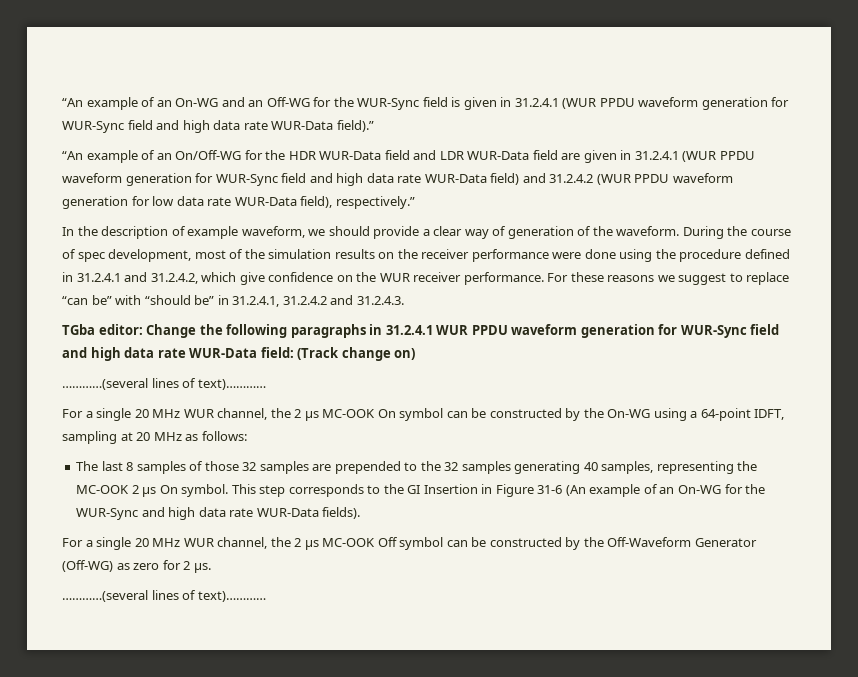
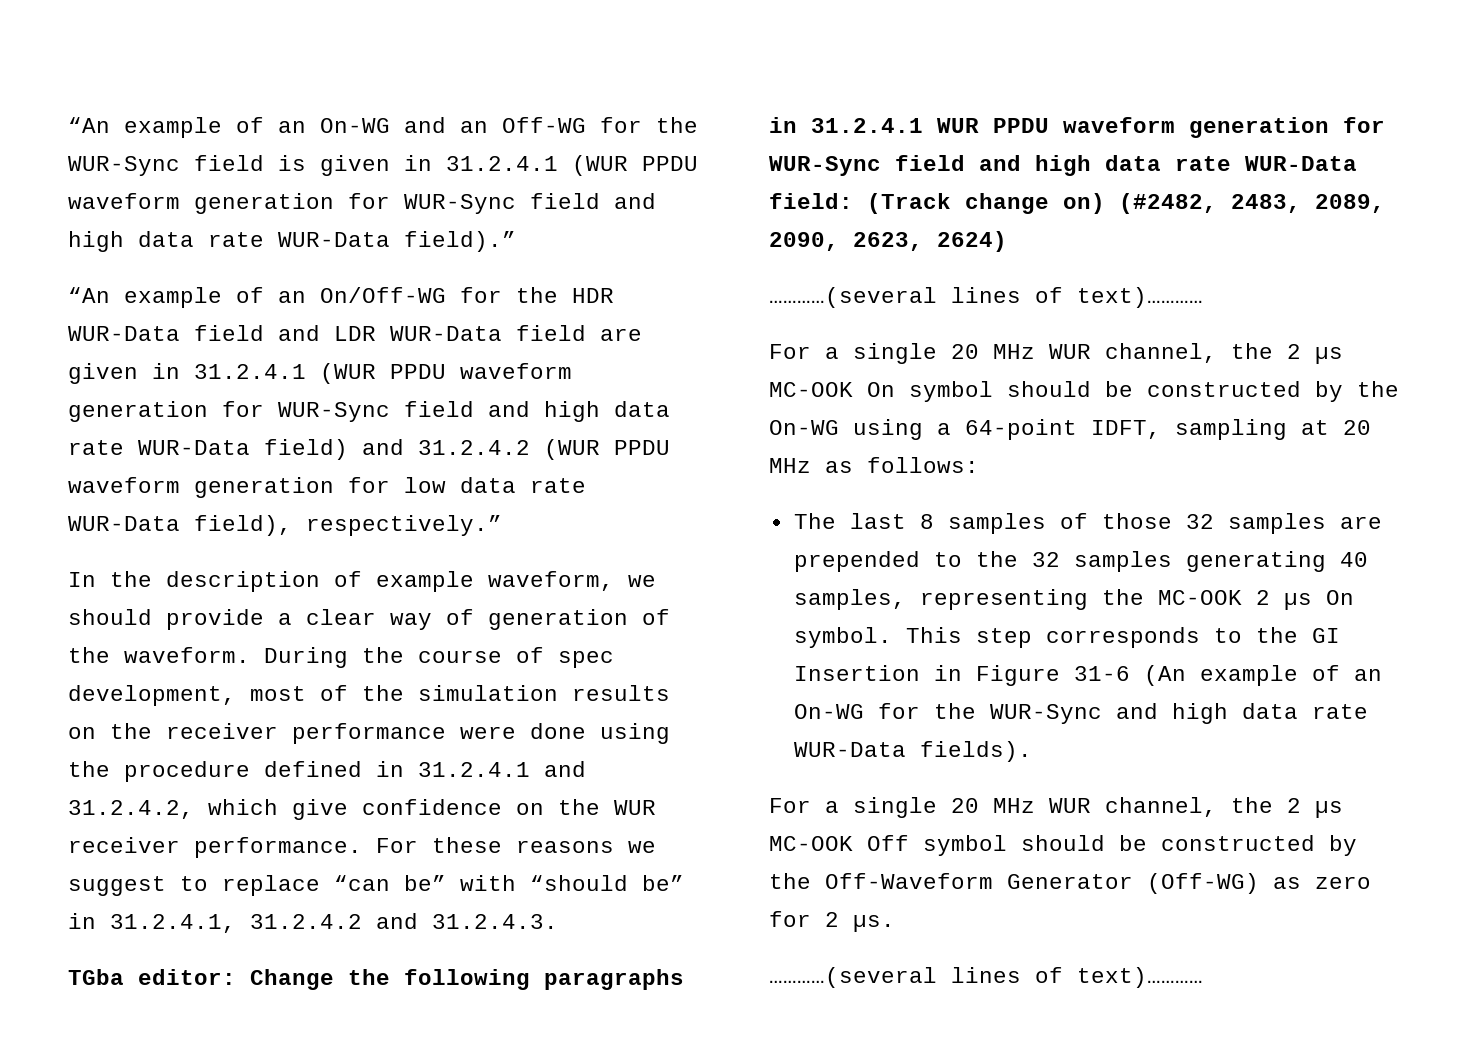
(416, 354) none -> [1119,193,1385,214] [769,231,1007,252] (#2482, 2483, 2089, 2090, 2623, 2624)
[446,411,468,418] can -> [1007,381,1091,397] should
[446,540,468,547] can -> [1021,835,1105,851] should

